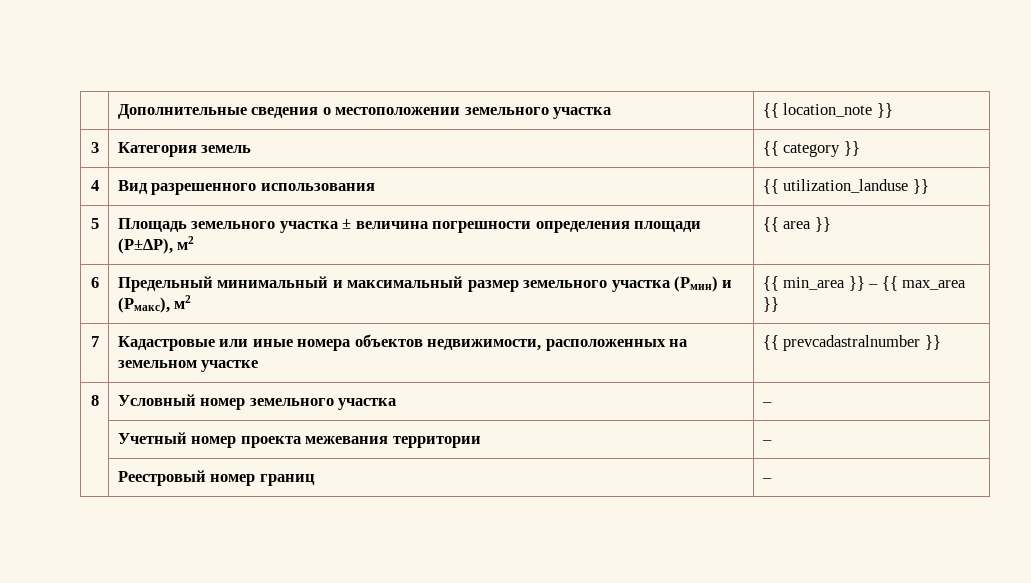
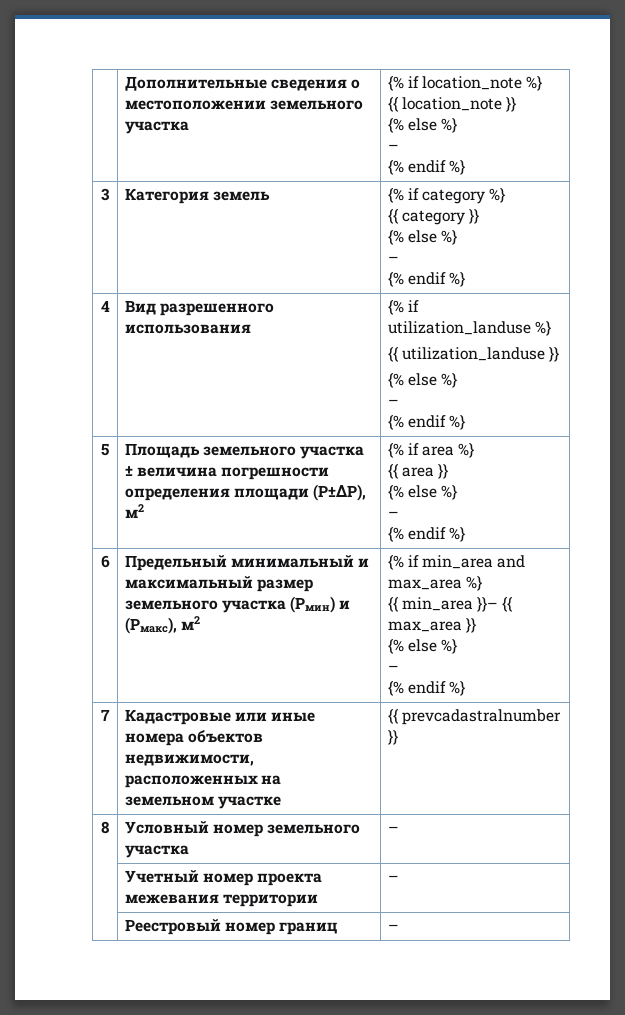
(612, 113) none -> [387,75,543,91] {% if location_note %} //
(893, 110) none -> [387,117,458,133] [387,144,399,151] [387,159,466,175] // {% else %} // – // {% endif %}
(252, 149) none -> [387,187,506,204] {% if category %} //
(860, 148) none -> [387,229,458,245] [387,256,399,263] [387,271,466,287] // {% else %} // – // {% endif %}
(375, 187) none -> [387,299,420,315] [387,320,552,336] {% if utilization_landuse %} //
(929, 186) none -> [387,372,458,388] [387,399,399,406] [387,414,466,430] // {% else %} // – // {% endif %}
(195, 243) none -> [387,442,475,458] {% if area %} //
(831, 224) none -> [387,484,458,500] [387,511,399,518] [387,526,466,542] // {% else %} // – // {% endif %}
[762,276,967,291] [762,297,779,312] {{ min_area }} – {{ max_area }} -> [387,554,526,570] [387,575,483,591] [387,596,514,612] [387,617,477,633] [387,638,458,654] [387,665,399,672] [387,680,466,696] {% if min_area and max_area %} // {{ min_area }}– {{ max_area }} // {% else %} // – // {% endif %}

